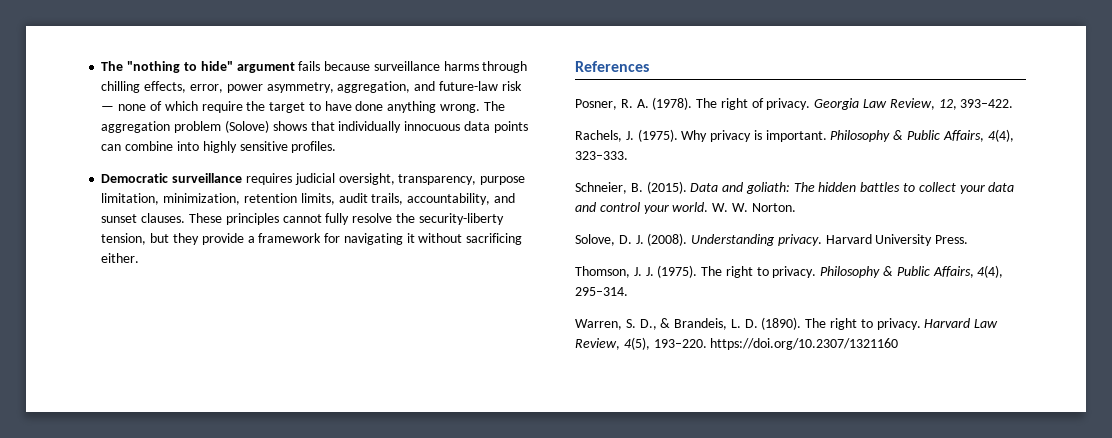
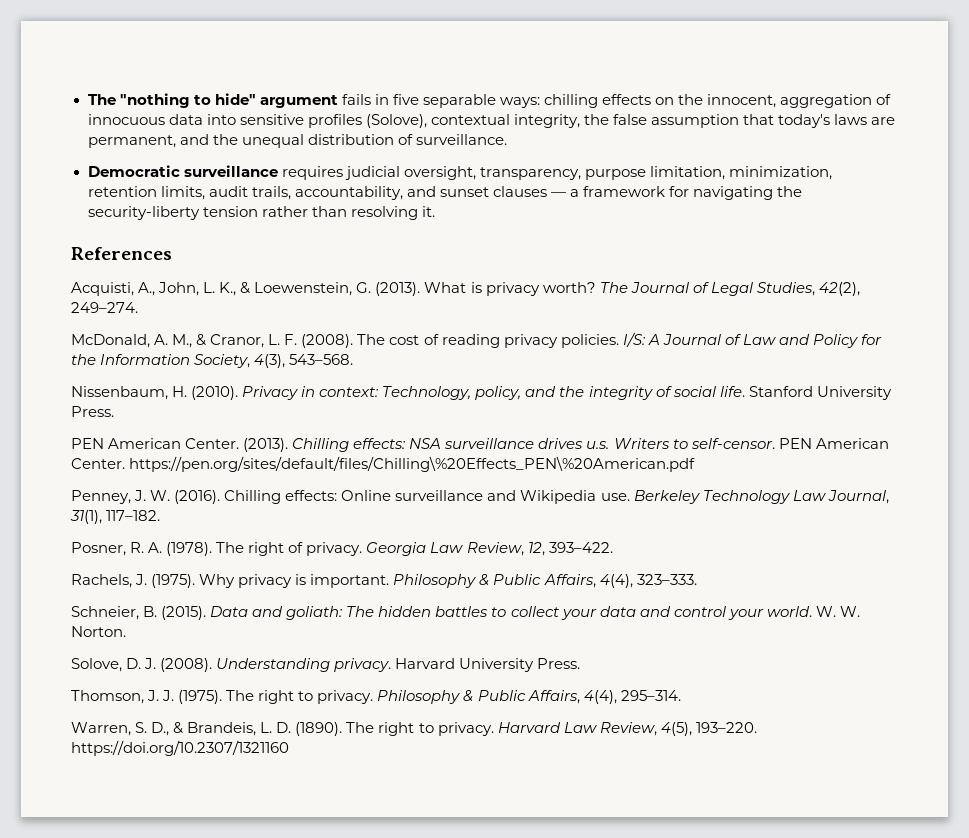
[324,61,528,73] [101,81,522,93] [101,101,505,113] [101,120,528,133] [101,141,337,153] because surveillance harms through chilling effects, error, power asymmetry, aggregation, and future-law risk — none of which require the target to have done anything wrong. The aggregation problem (Solove) shows that individually innocuous data points can combine into highly sensitive profiles. -> [374,94,892,108] [87,114,896,128] [87,134,507,148] in five separable ways: chilling effects on the innocent, aggregation of innocuous data into sensitive profiles (Solove), contextual integrity, the false assumption that today's laws are permanent, and the unequal distribution of surveillance.
[141,213,504,225] [101,233,523,245] [101,253,140,263] [575,61,649,72] clauses. These principles cannot fully resolve the security-liberty tension, but they provide a framework for navigating it without sacrificing either. // References -> [492,186,803,200] [87,206,435,220] [71,247,172,260] [71,282,860,296] [71,302,138,313] [71,332,883,348] [71,354,354,368] [71,386,892,400] [71,406,114,417] [71,438,889,452] [71,456,696,472] [71,490,889,504] [70,510,161,524] clauses — a framework for navigating the security-liberty tension rather than resolving it. // References // Acquisti, A., John, L. K., & Loewenstein, G. (2013). What is privacy worth? The Journal of Legal Studies, 42(2), 249–274. // McDonald, A. M., & Cranor, L. F. (2008). The cost of reading privacy policies. I/S: A Journal of Law and Policy for the Information Society, 4(3), 543–568. // Nissenbaum, H. (2010). Privacy in context: Technology, policy, and the integrity of social life. Stanford University Press. // PEN American Center. (2013). Chilling effects: NSA surveillance drives u.s. Writers to self-censor. PEN American Center. https://pen.org/sites/default/files/Chilling\%20Effects_PEN\%20American.pdf // Penney, J. W. (2016). Chilling effects: Online surveillance and Wikipedia use. Berkeley Technology Law Journal, 31(1), 117–182.

